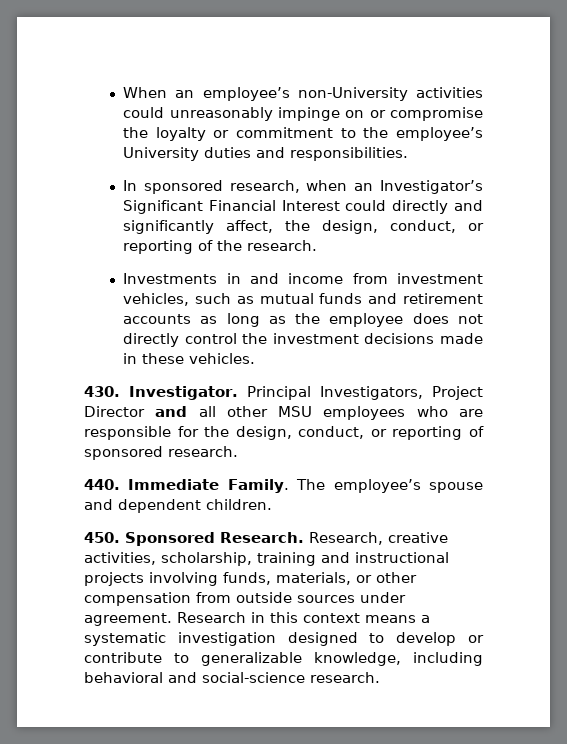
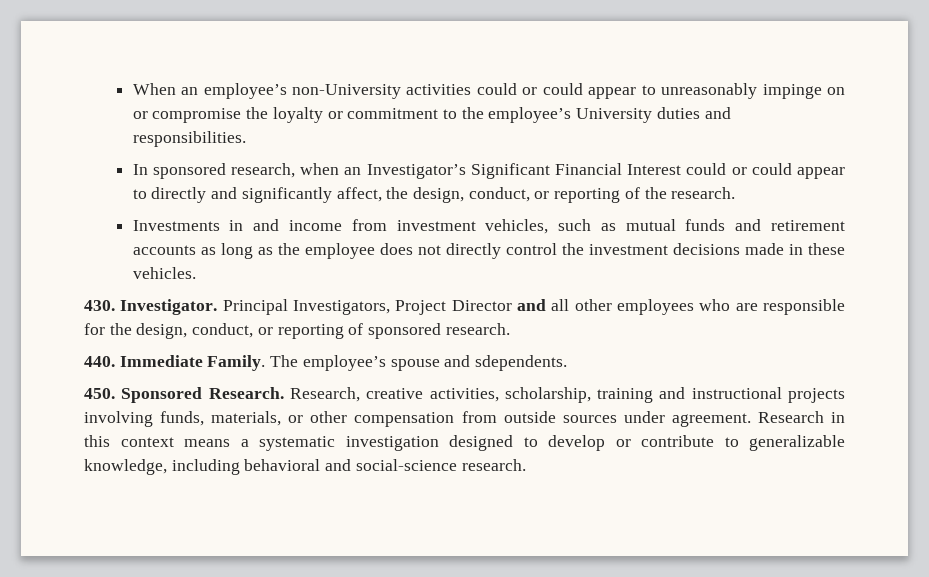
(165, 112) none -> [522,83,656,99] or could appear to
(387, 205) none -> [731,163,846,179] [132,189,147,199] or could appear to
[278,406,313,417] MSU -> (612, 305) none
[118,499,272,513] dependent children. -> [475,355,568,371] sdependents.

